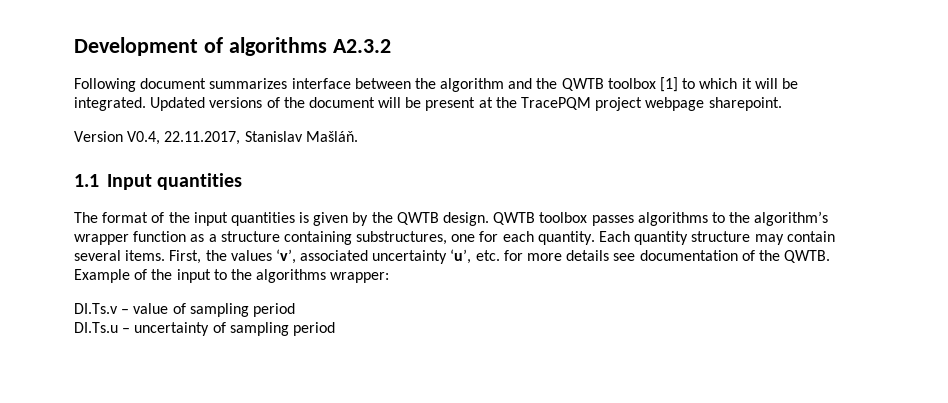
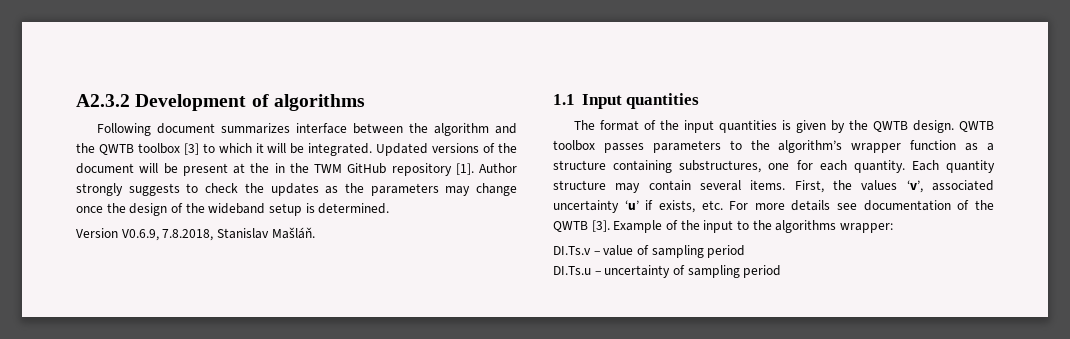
(74, 46) none -> [76,94,130,107] A2.3.2
[332,39,391,53] A2.3.2 -> (365, 102) none
[660,77,679,92] [1] -> [183,143,199,155] [3]
[521,97,782,111] TracePQM project webpage sharepoint. -> [274,163,517,176] [76,183,517,196] [76,203,390,216] in the TWM GitHub repository [1]. Author strongly suggests to check the updates as the parameters may change once the design of the wideband setup is determined.
[127,131,241,145] V0.4, 22.11.2017, -> [121,229,214,241] V0.6.9, 7.8.2018,
[637,212,708,226] algorithms -> [652,140,721,153] parameters
[450,249,523,264] ‘u’, etc. for -> [624,200,749,213] ‘u’ if exists, etc. For
[784,250,831,263] QWTB. -> [553,220,610,232] QWTB [3].

